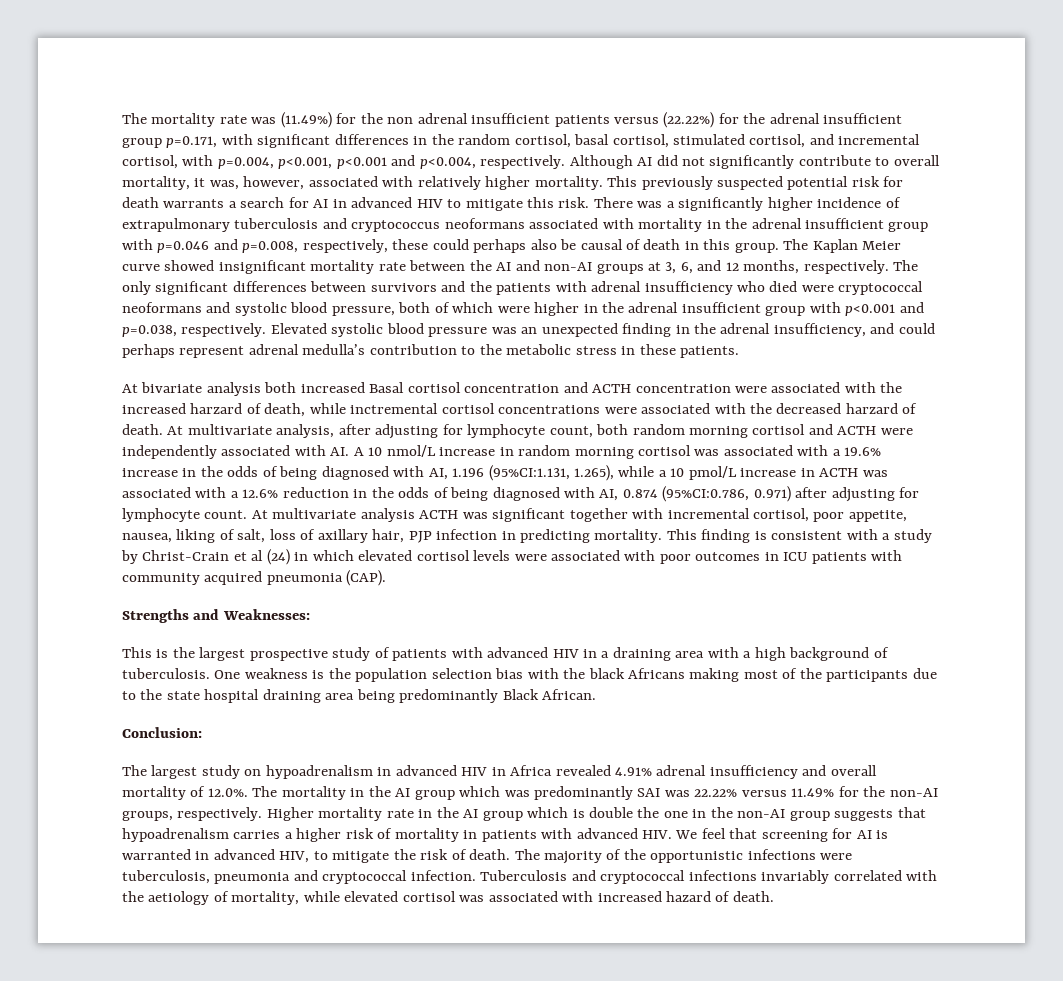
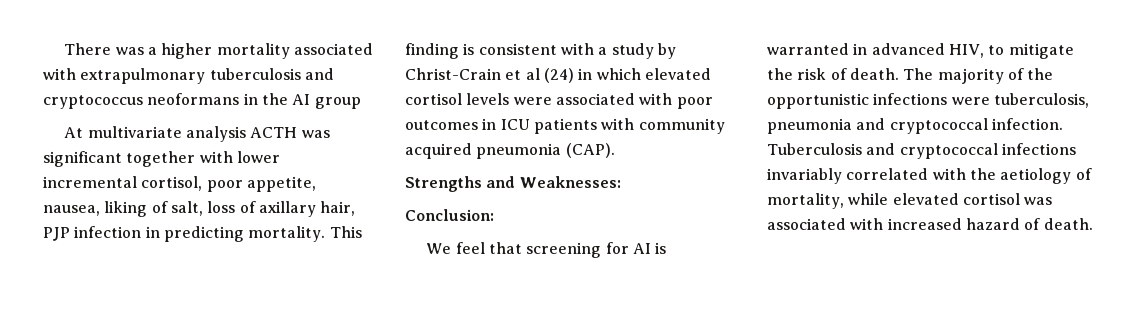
[122,112,903,128] [122,134,921,148] [122,155,940,169] [122,176,904,190] [122,197,901,211] The mortality rate was (11.49%) for the non adrenal insufficient patients versus (22.22%) for the adrenal insufficient group p=0.171, with significant differences in the random cortisol, basal cortisol, stimulated cortisol, and incremental cortisol, with p=0.004, p<0.001, p<0.001 and p<0.004, respectively. Although AI did not significantly contribute to overall mortality, it was, however, associated with relatively higher mortality. This previously suspected potential risk for death warrants a search for AI in advanced HIV to mitigate this risk. There was a significantly higher incidence of -> [64,43,373,59] [43,68,76,80] There was a higher mortality associated with
[529,218,929,232] [122,239,902,253] [122,260,919,274] [122,281,924,295] [122,302,924,316] [122,323,935,337] [122,344,740,358] [122,382,903,396] [122,403,918,417] [122,424,913,439] [122,445,882,459] [122,465,888,481] [122,486,920,502] [122,508,248,522] associated with mortality in the adrenal insufficient group with p=0.046 and p=0.008, respectively, these could perhaps also be causal of death in this group. The Kaplan Meier curve showed insignificant mortality rate between the AI and non-AI groups at 3, 6, and 12 months, respectively. The only significant differences between survivors and the patients with adrenal insufficiency who died were cryptococcal neoformans and systolic blood pressure, both of which were higher in the adrenal insufficient group with p<0.001 and p=0.038, respectively. Elevated systolic blood pressure was an unexpected finding in the adrenal insufficiency, and could perhaps represent adrenal medulla’s contribution to the metabolic stress in these patients. // At bivariate analysis both increased Basal cortisol concentration and ACTH concentration were associated with the increased harzard of death, while inctremental cortisol concentrations were associated with the decreased harzard of death. At multivariate analysis, after adjusting for lymphocyte count, both random morning cortisol and ACTH were independently associated with AI. A 10 nmol/L increase in random morning cortisol was associated with a 19.6% increase in the odds of being diagnosed with AI, 1.196 (95%CI:1.131, 1.265), while a 10 pmol/L increase in ACTH was associated with a 12.6% reduction in the odds of being diagnosed with AI, 0.874 (95%CI:0.786, 0.971) after adjusting for lymphocyte count. -> [243,93,361,109] in the AI group //
(664, 513) none -> [236,151,280,163] lower
[122,647,889,661] [122,668,937,682] [122,689,597,703] [122,727,202,738] [122,765,877,779] [122,786,938,800] [122,807,926,821] [122,828,673,842] This is the largest prospective study of patients with advanced HIV in a draining area with a high background of tuberculosis. One weakness is the population selection bias with the black Africans making most of the participants due to the state hospital draining area being predominantly Black African. // Conclusion: // The largest study on hypoadrenalism in advanced HIV in Africa revealed 4.91% adrenal insufficiency and overall mortality of 12.0%. The mortality in the AI group which was predominantly SAI was 22.22% versus 11.49% for the non-AI groups, respectively. Higher mortality rate in the AI group which is double the one in the non-AI group suggests that hypoadrenalism carries a higher risk of mortality in patients with advanced HIV. -> [405,209,494,221] Conclusion: //

